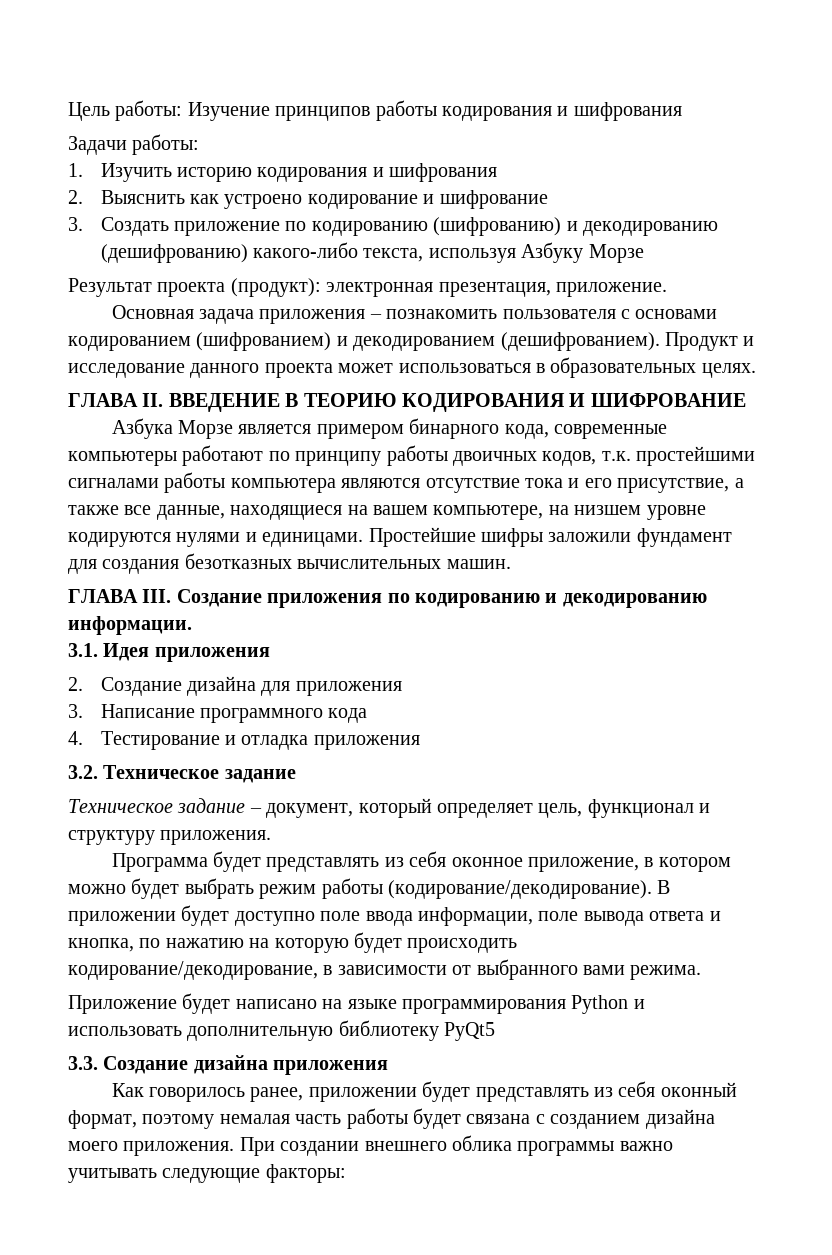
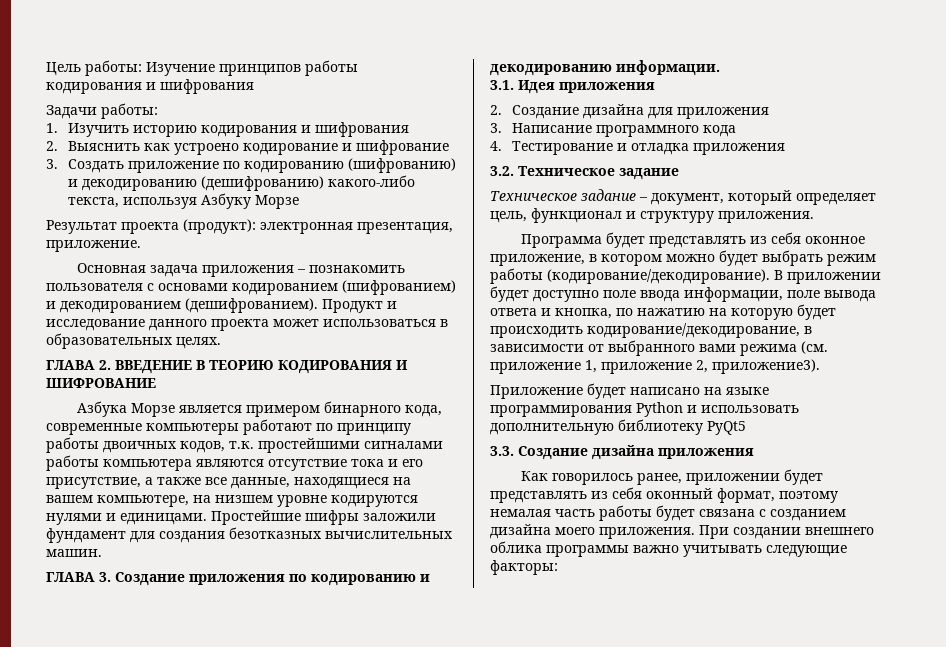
[142,393,164,407] II. -> [99,360,111,370] 2.
[142,589,172,603] III. -> [99,572,111,582] 3.
[630,965,702,980] режима. -> [740,341,828,356] [490,359,820,374] режима (см. приложение 1, приложение 2, приложение3).

